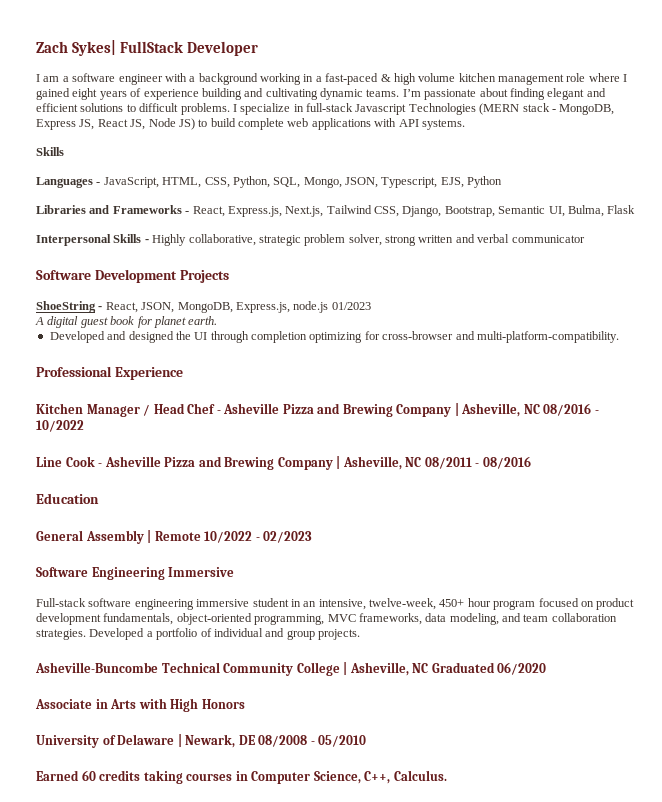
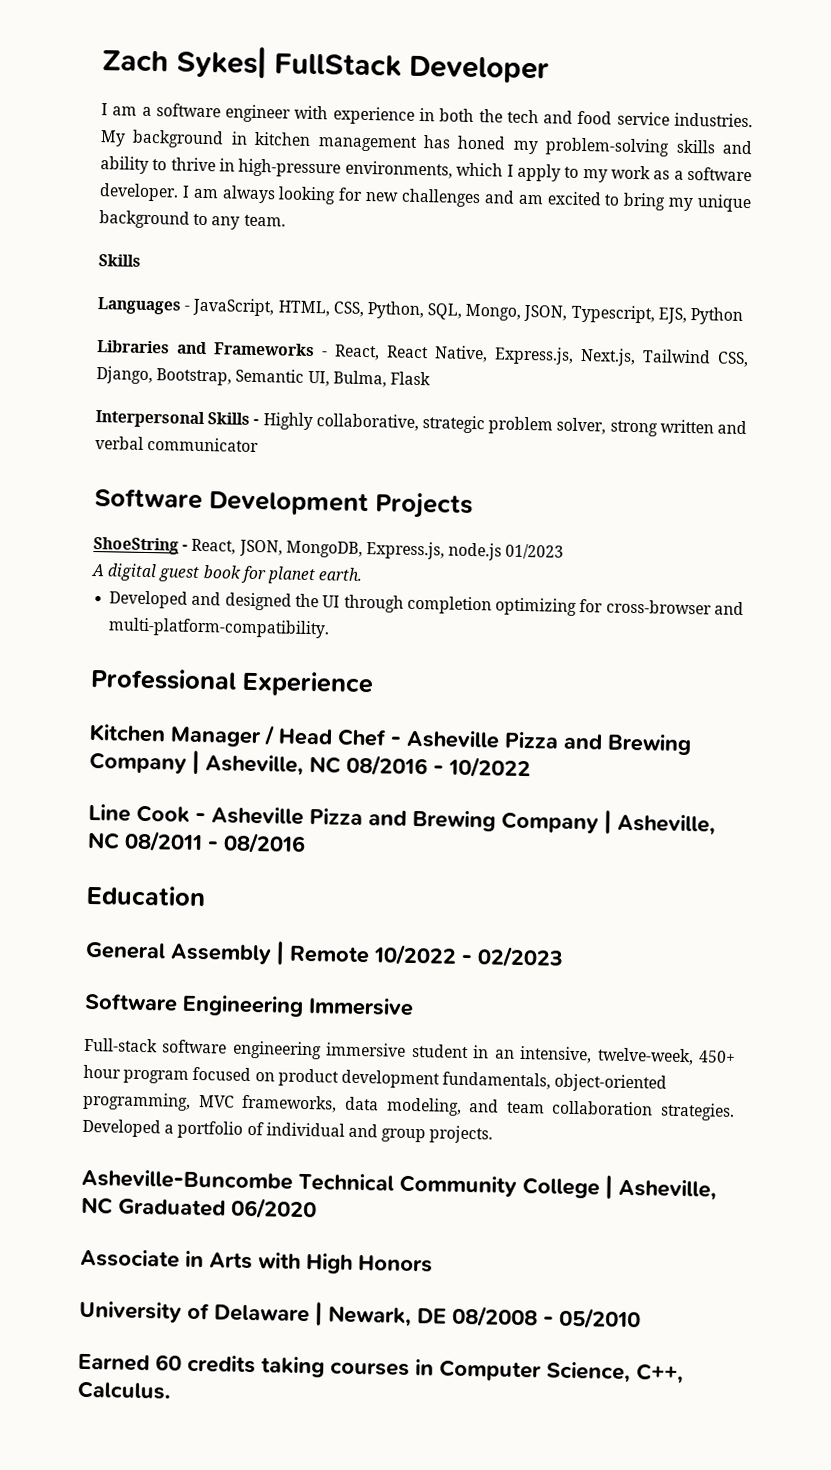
[189,73,628,85] [36,88,606,100] [36,103,615,115] [36,118,465,130] a background working in a fast-paced & high volume kitchen management role where I gained eight years of experience building and cultivating dynamic teams. I’m passionate about finding elegant and efficient solutions to difficult problems. I specialize in full-stack Javascript Technologies (MERN stack - MongoDB, Express JS, React JS, Node JS) to build complete web applications with API systems. -> [332,106,753,128] [100,129,753,157] [100,156,752,183] [99,183,752,213] [99,210,286,230] experience in both the tech and food service industries. My background in kitchen management has honed my problem-solving skills and ability to thrive in high-pressure environments, which I apply to my work as a software developer. I am always looking for new challenges and am excited to bring my unique background to any team.
(225, 211) none -> [386,345,488,363] React Native,

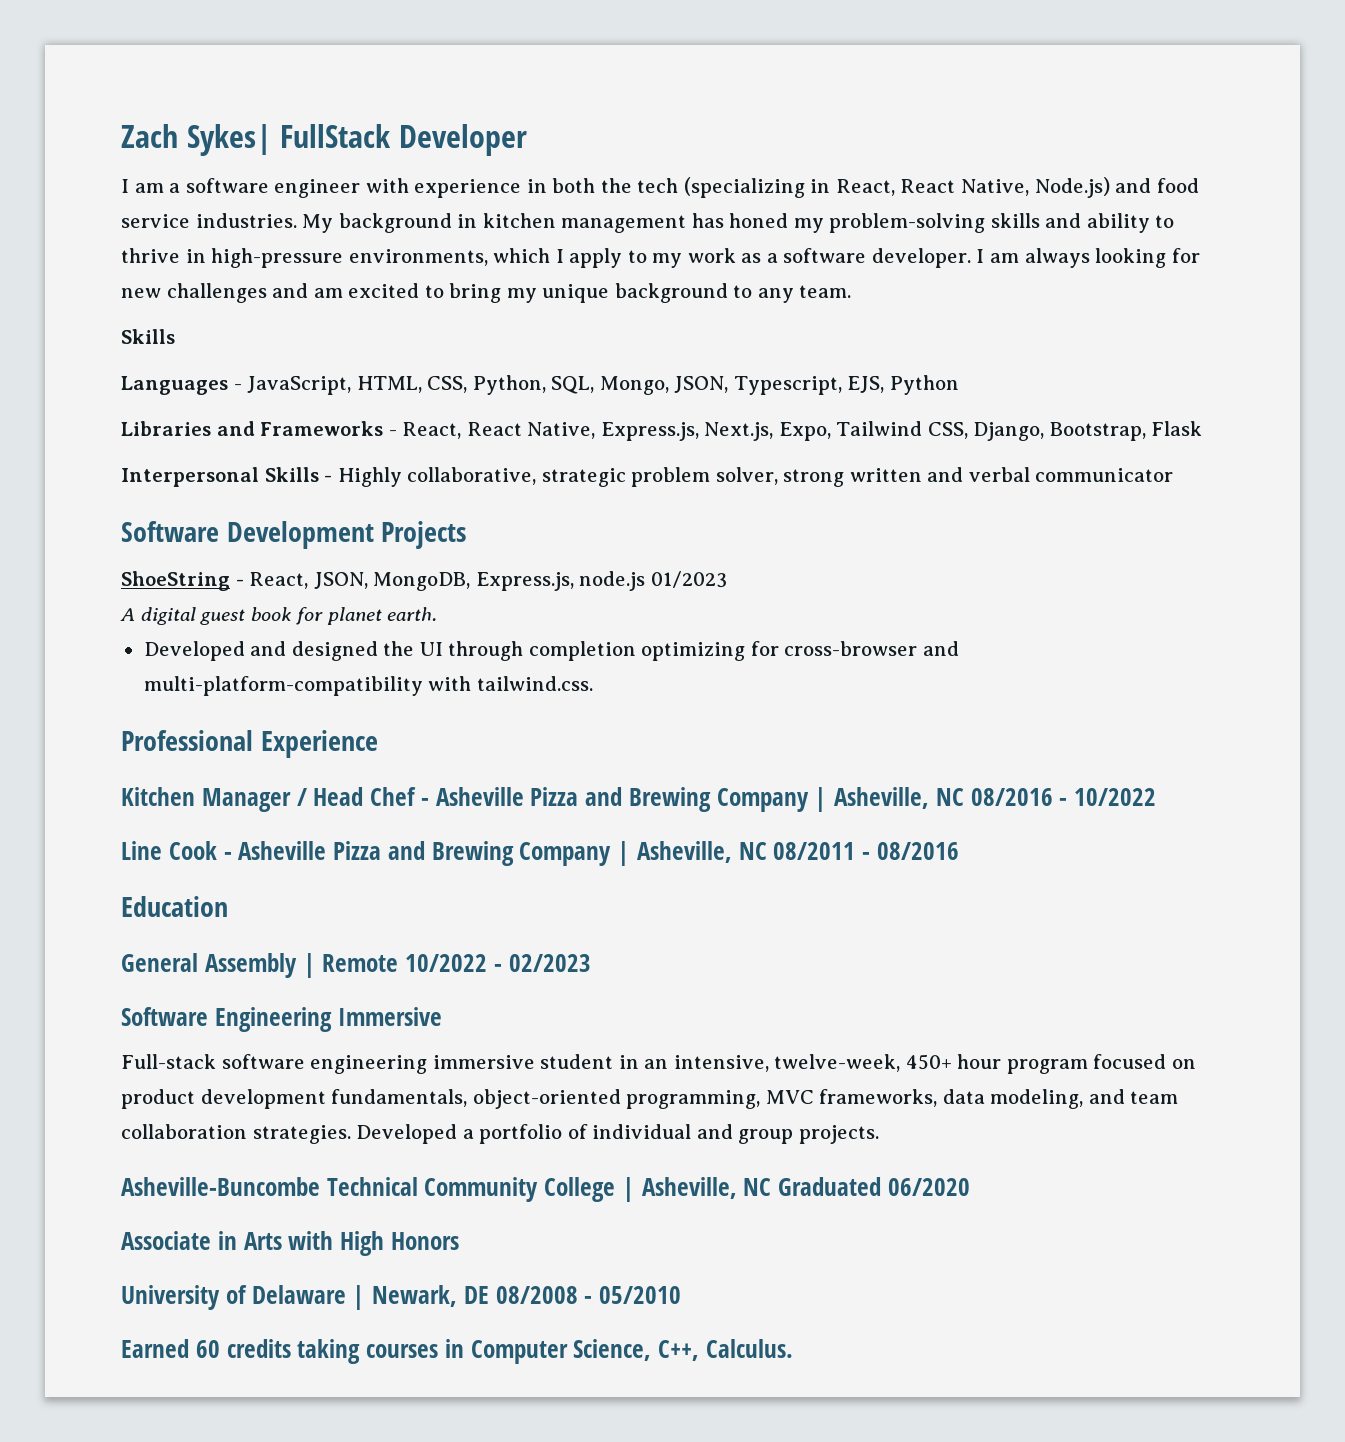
(539, 116) none -> [683,177,1110,198] (specializing in React, React Native, Node.js)
(636, 356) none -> [778,422,831,441] Expo,
[235,368,387,388] Semantic UI, Bulma, -> (1146, 431) none
[108,617,331,639] multi-platform-compatibility. -> [143,676,593,696] multi-platform-compatibility with tailwind.css.

